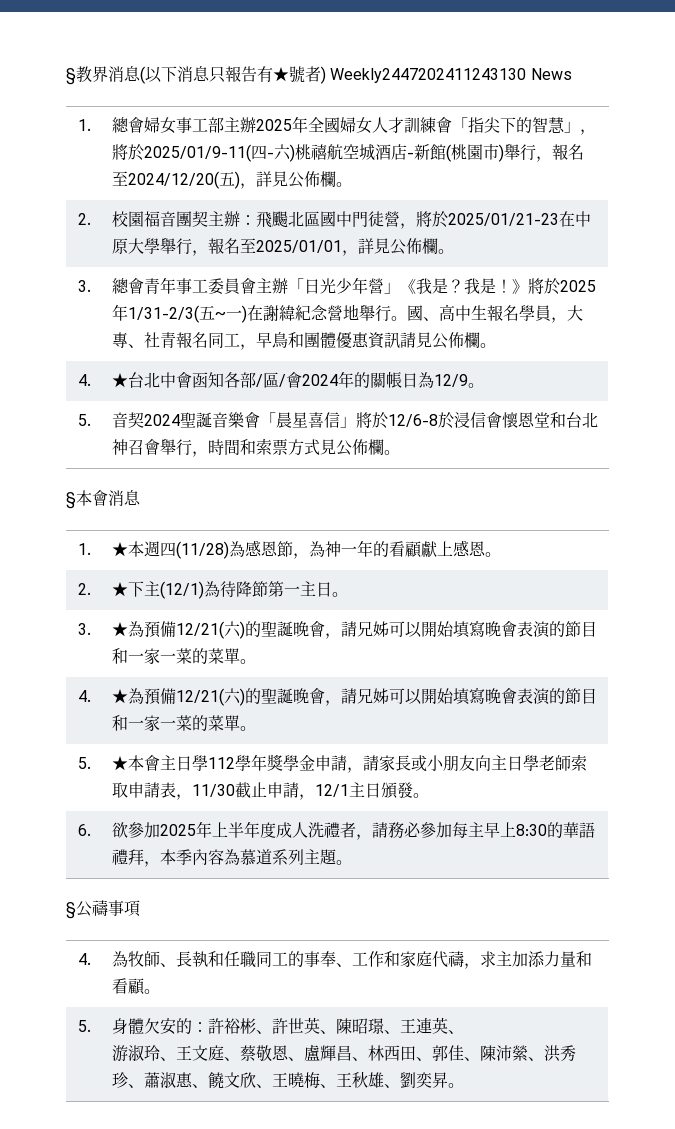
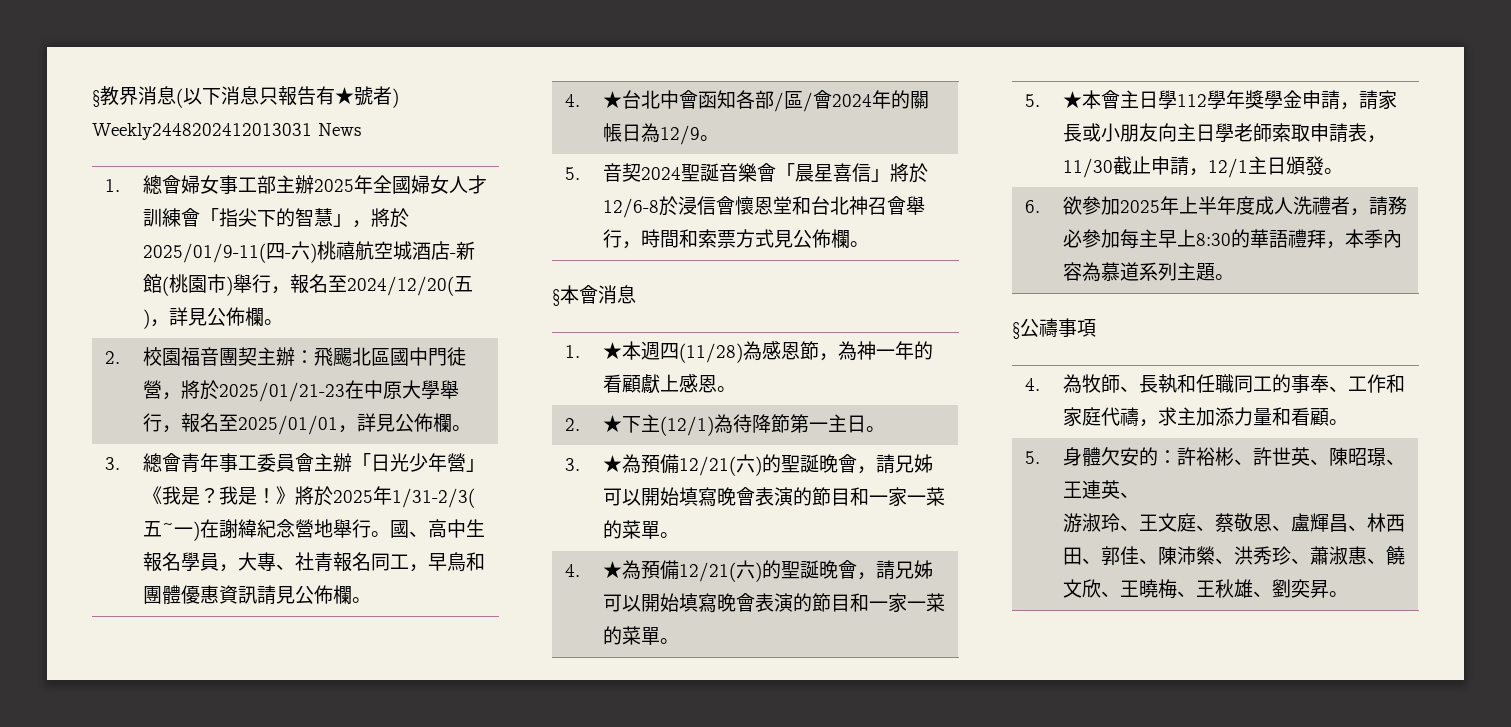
[330,68,527,83] Weekly2447202411243130 -> [92,123,312,140] Weekly2448202412013031

